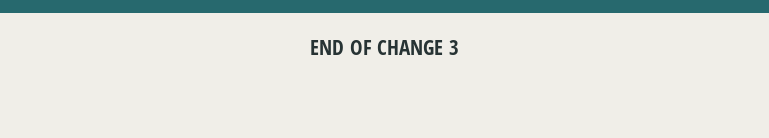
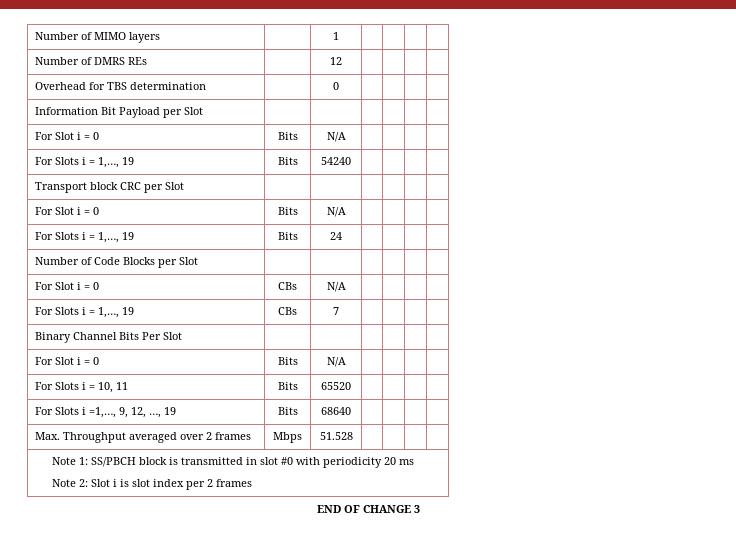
(309, 47) none -> [35,32,161,43] [333,32,339,40] [35,57,148,65] [330,57,342,65] [35,82,207,90] [333,82,339,90] [35,107,204,118] [35,132,100,140] [277,132,298,140] [326,132,346,142] [35,157,135,168] [277,157,298,165] [321,157,351,165] [35,182,185,193] [35,207,100,215] [277,207,298,215] [326,207,346,217] [35,232,135,243] [277,232,298,240] [330,232,342,240] [35,257,199,268] [35,282,100,290] [278,282,297,290] [326,282,346,292] [35,307,135,318] [278,307,297,315] [333,307,339,315] [35,332,183,343] [35,357,100,365] [277,357,298,365] [326,357,346,367] [35,382,129,393] [277,382,298,390] [321,382,351,390] [35,407,177,418] [277,407,298,415] [321,407,351,415] [35,432,252,443] [273,432,302,443] [319,432,353,440] [51,457,414,468] [51,479,252,490] Number of MIMO layers | | 1 | | | | // Number of DMRS REs | | 12 | | | | // Overhead for TBS determination | | 0 | | | | // Information Bit Payload per Slot | | | | | | // For Slot i = 0 | Bits | N/A | | | | // For Slots i = 1,…, 19 | Bits | 54240 | | | | // Transport block CRC per Slot | | | | | | // For Slot i = 0 | Bits | N/A | | | | // For Slots i = 1,…, 19 | Bits | 24 | | | | // Number of Code Blocks per Slot | | | | | | // For Slot i = 0 | CBs | N/A | | | | // For Slots i = 1,…, 19 | CBs | 7 | | | | // Binary Channel Bits Per Slot | | | | | | // For Slot i = 0 | Bits | N/A | | | | // For Slots i = 10, 11 | Bits | 65520 | | | | // For Slots i =1,…, 9, 12, …, 19 | Bits | 68640 | | | | // Max. Throughput averaged over 2 frames | Mbps | 51.528 | | | | // Note 1: SS/PBCH block is transmitted in slot #0 with periodicity 20 ms // Note 2: Slot i is slot index per 2 frames //

